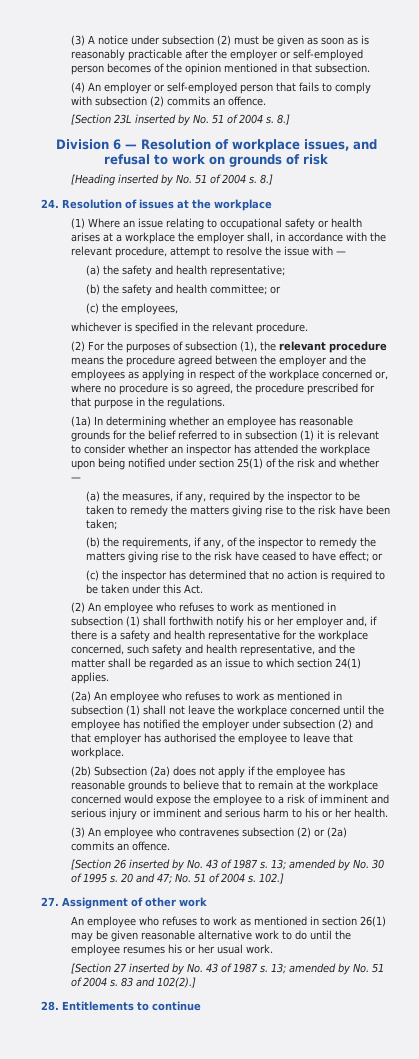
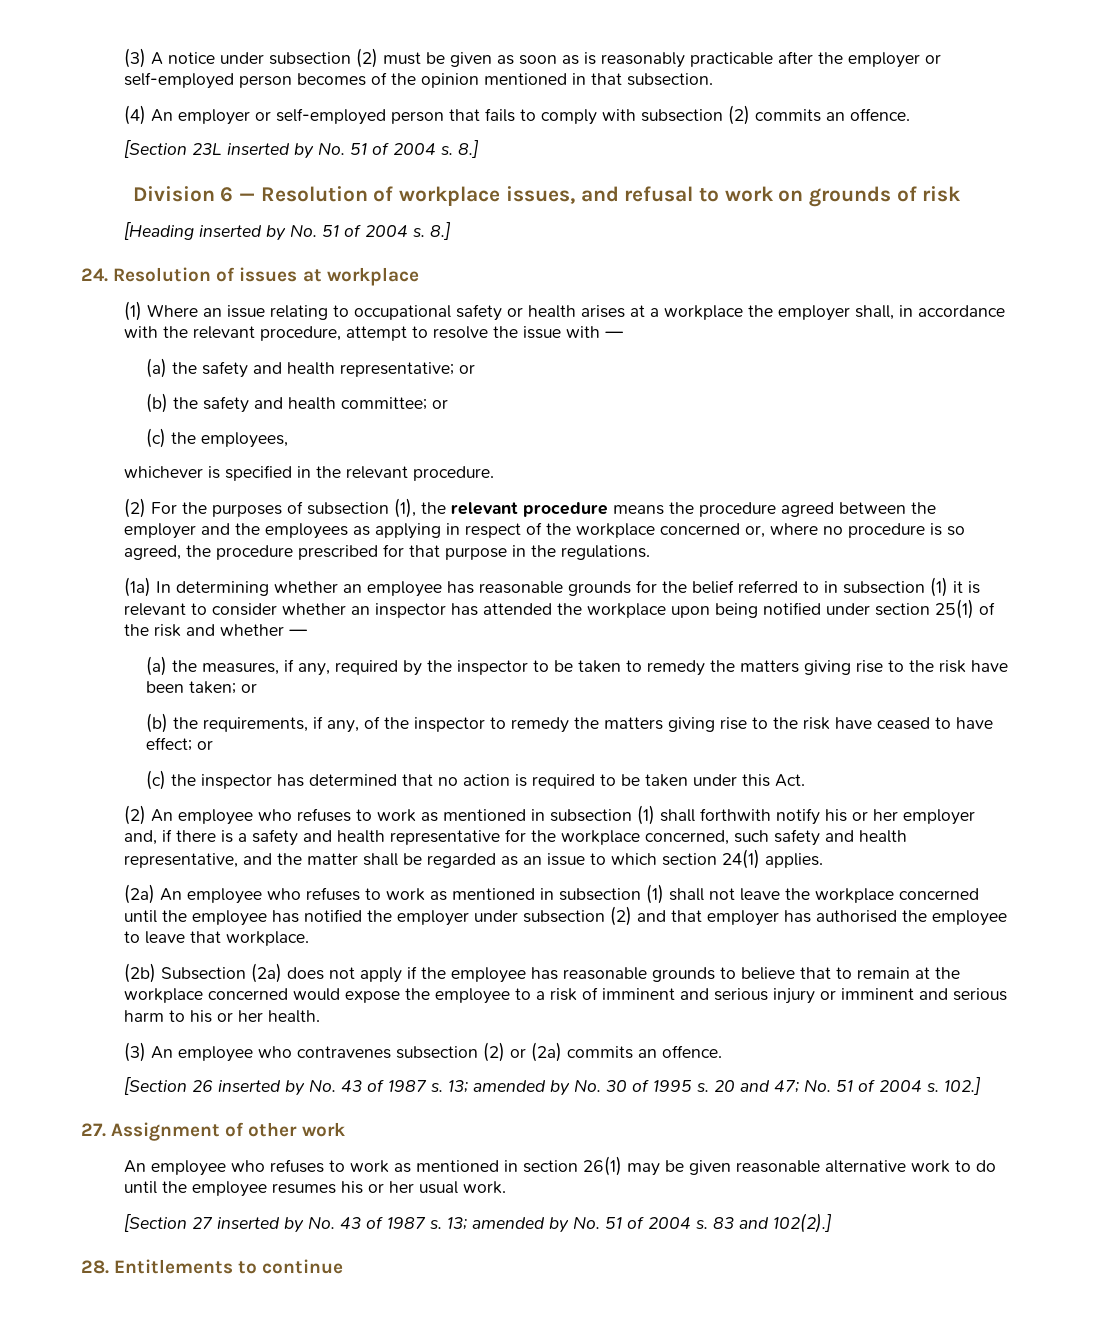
[192,199,211,209] the -> (322, 275) none
(286, 271) none -> [458,364,475,374] or
(118, 524) none -> [240,683,257,693] or

